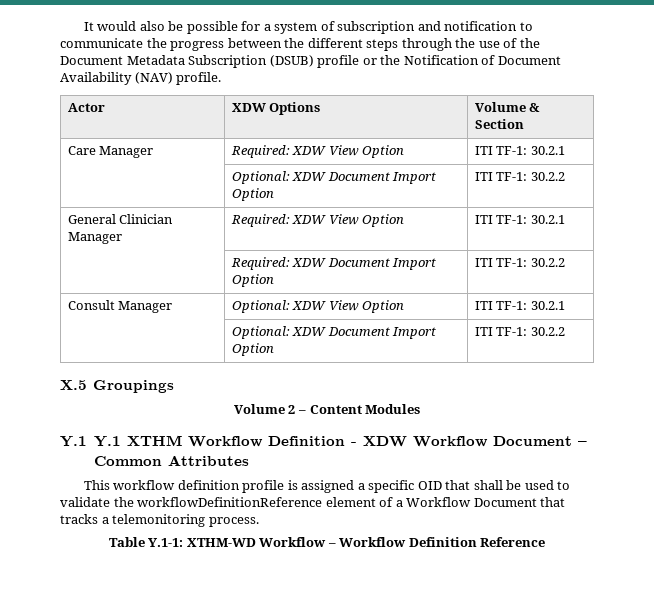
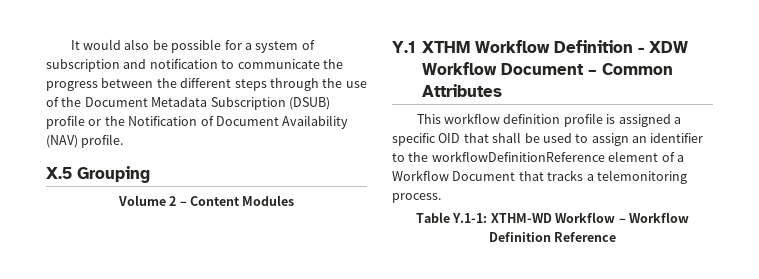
[67,103,105,112] [231,102,321,115] [474,102,541,112] [474,119,524,129] [67,146,154,158] [230,145,405,158] [474,146,565,155] [231,171,437,184] [231,188,274,201] [474,172,565,181] [67,214,174,224] [67,232,122,244] [230,214,405,227] [474,215,565,224] [230,257,437,270] [231,274,274,287] [474,258,565,267] [67,300,173,313] [231,300,405,313] [474,301,565,310] [231,326,437,339] [231,343,274,356] [474,327,565,336] // Actor | XDW Options | Volume & Section // Care Manager | Required: XDW View Option | ITI TF-1: 30.2.1 // | Optional: XDW Document Import Option | ITI TF-1: 30.2.2 // General Clinician Manager | Required: XDW View Option | ITI TF-1: 30.2.1 // | Required: XDW Document Import Option | ITI TF-1: 30.2.2 // Consult Manager | Optional: XDW View Option | ITI TF-1: 30.2.1 // | Optional: XDW Document Import Option | ITI TF-1: 30.2.2 -> (124, 141) none
[93,380,174,393] Groupings -> [77,166,150,183] Grouping
[93,436,121,447] Y.1 -> (416, 47) none
[60,497,110,507] validate -> [591,133,704,146] [392,153,405,162] assign an identifier to

